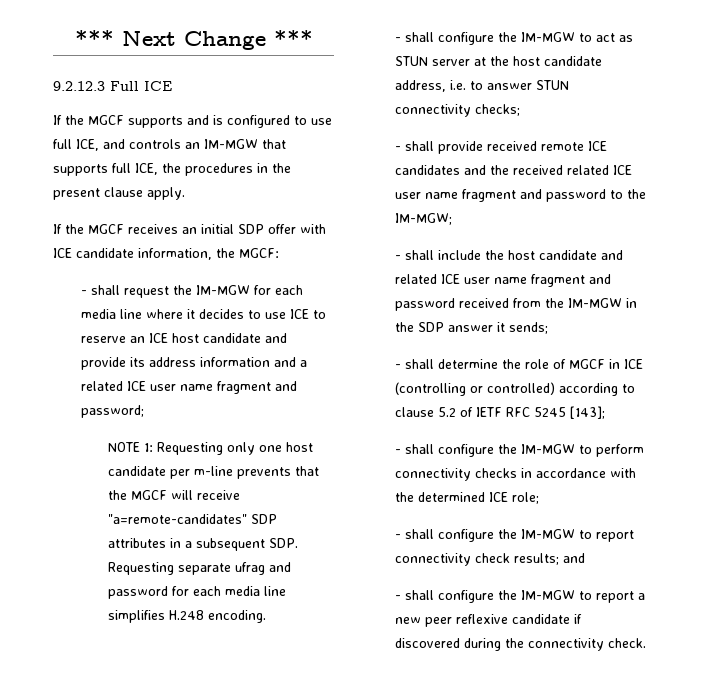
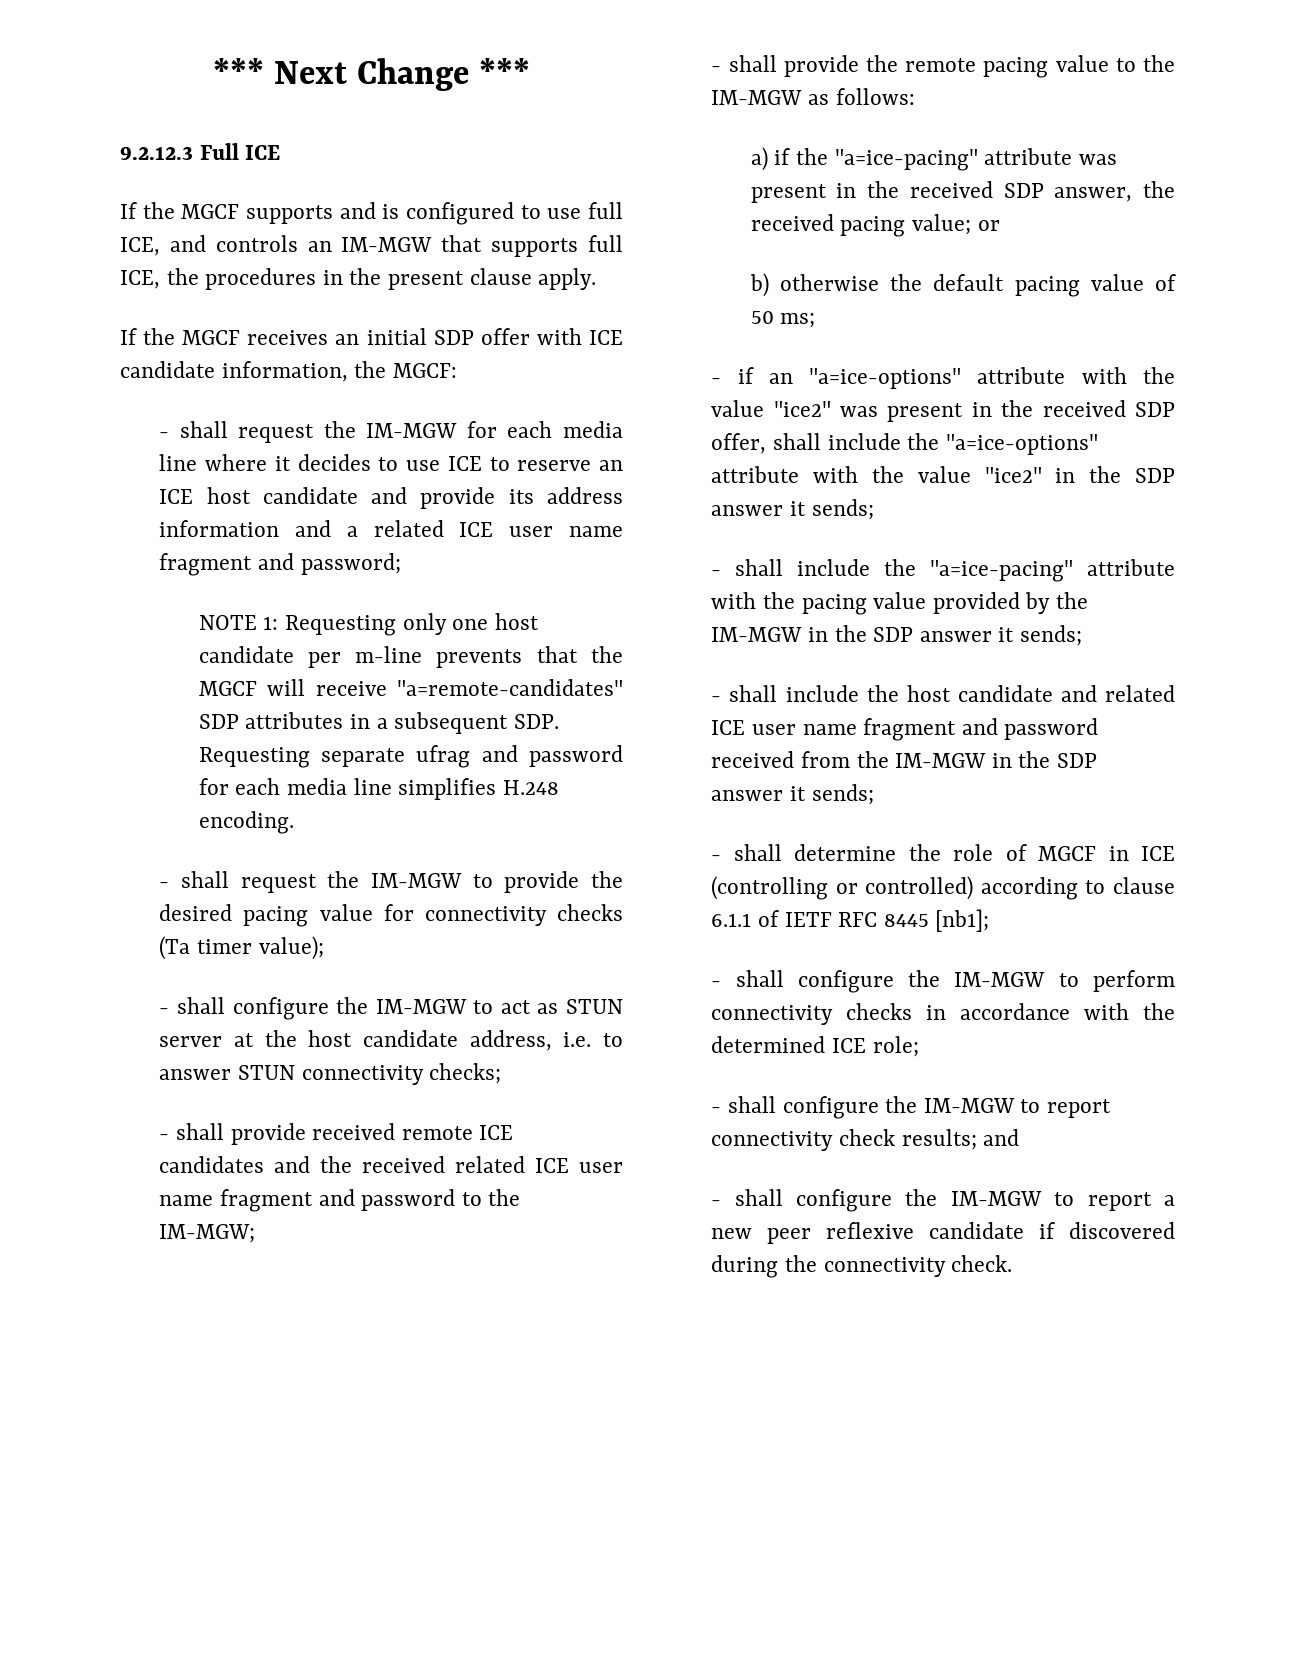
(267, 616) none -> [159,871,623,893] [159,904,623,927] [159,936,324,960] // - shall request the IM-MGW to provide the desired pacing value for connectivity checks (Ta timer value);
(452, 219) none -> [711,55,1175,78] [711,88,915,105] [750,147,1117,171] [750,181,1175,203] [750,214,1000,237] [749,273,1176,297] [750,311,816,328] [711,367,1175,389] [711,400,1175,422] [711,433,1098,455] [711,466,1175,483] [711,499,874,520] [711,559,1175,582] [711,592,1089,615] [711,625,1083,646] // - shall provide the remote pacing value to the IM-MGW as follows: // a) if the "a=ice-pacing" attribute was present in the received SDP answer, the received pacing value; or // b) otherwise the default pacing value of 50 ms; // - if an "a=ice-options" attribute with the value "ice2" was present in the received SDP offer, shall include the "a=ice-options" attribute with the value "ice2" in the SDP answer it sends; // - shall include the "a=ice-pacing" attribute with the pacing value provided by the IM-MGW in the SDP answer it sends;
[437,407,456,417] 5.2 -> [711,913,752,927] 6.1.1
[533,406,605,419] 5245 [143]; -> [883,909,990,932] 8445 [nb1];

